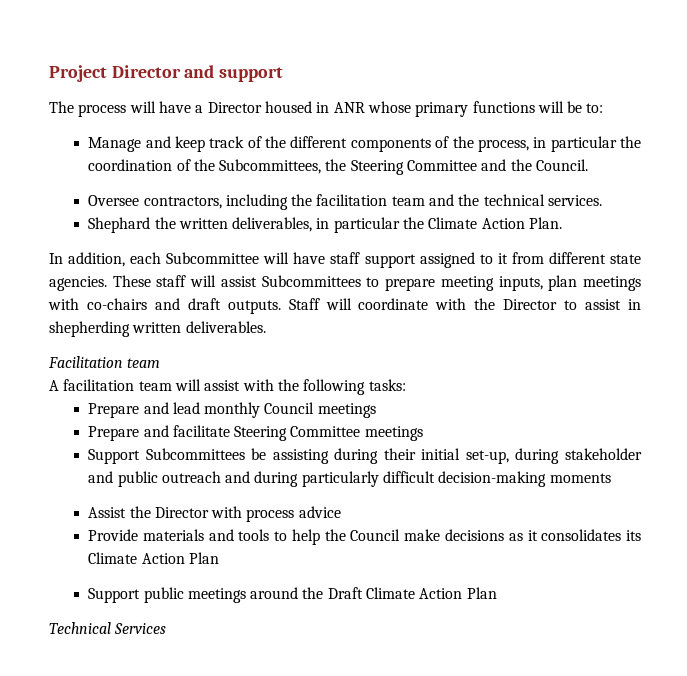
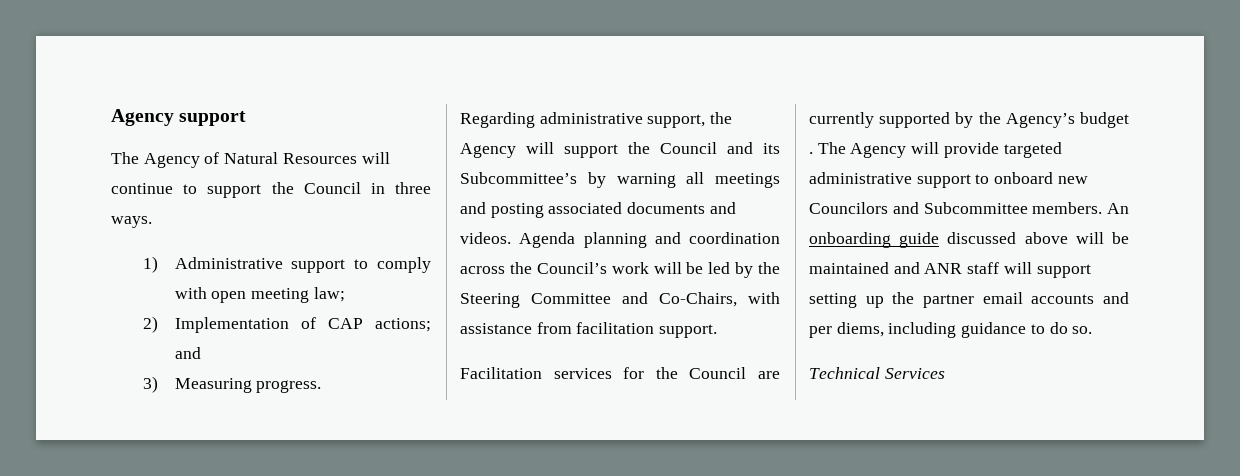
[49,65,215,82] Project Director and -> [111,109,174,126] Agency
[78,101,604,117] [88,136,642,152] [88,159,589,175] [88,194,603,210] [88,217,563,233] [49,252,642,268] [49,275,642,291] [48,298,641,314] [49,321,266,337] [48,356,161,368] [49,379,406,395] [88,402,376,418] [88,425,423,441] [88,448,643,464] [88,471,611,487] [88,506,341,522] [88,529,641,545] [88,552,219,564] [88,587,497,603] process will have a Director housed in ANR whose primary functions will be to: // Manage and keep track of the different components of the process, in particular the coordination of the Subcommittees, the Steering Committee and the Council. // Oversee contractors, including the facilitation team and the technical services. // Shephard the written deliverables, in particular the Climate Action Plan. // In addition, each Subcommittee will have staff support assigned to it from different state agencies. These staff will assist Subcommittees to prepare meeting inputs, plan meetings with co-chairs and draft outputs. Staff will coordinate with the Director to assist in shepherding written deliverables. // Facilitation team // A facilitation team will assist with the following tasks: // Prepare and lead monthly Council meetings // Prepare and facilitate Steering Committee meetings // Support Subcommittees be assisting during their initial set-up, during stakeholder and public outreach and during particularly difficult decision-making moments // Assist the Director with process advice // Provide materials and tools to help the Council make decisions as it consolidates its Climate Action Plan // Support public meetings around the Draft Climate Action Plan -> [143,152,390,168] [111,182,431,198] [111,216,152,228] [142,256,431,273] [174,287,345,303] [142,316,431,333] [174,347,201,359] [142,376,322,393] [460,112,733,128] [460,142,780,158] [460,172,780,188] [460,202,736,218] [460,232,780,248] [460,262,780,278] [460,292,780,308] [460,322,718,338] [460,367,780,379] [809,112,1129,128] [809,142,1062,158] [809,172,1088,188] [809,202,1129,214] [809,232,1129,248] [809,262,1091,278] [809,292,1129,308] [809,322,1093,338] Agency of Natural Resources will continue to support the Council in three ways. // 1) Administrative support to comply with open meeting law; // 2) Implementation of CAP actions; and // 3) Measuring progress. // Regarding administrative support, the Agency will support the Council and its Subcommittee’s by warning all meetings and posting associated documents and videos. Agenda planning and coordination across the Council’s work will be led by the Steering Committee and Co-Chairs, with assistance from facilitation support. // Facilitation services for the Council are currently supported by the Agency’s budget . The Agency will provide targeted administrative support to onboard new Councilors and Subcommittee members. An onboarding guide discussed above will be maintained and ANR staff will support setting up the partner email accounts and per diems, including guidance to do so.

